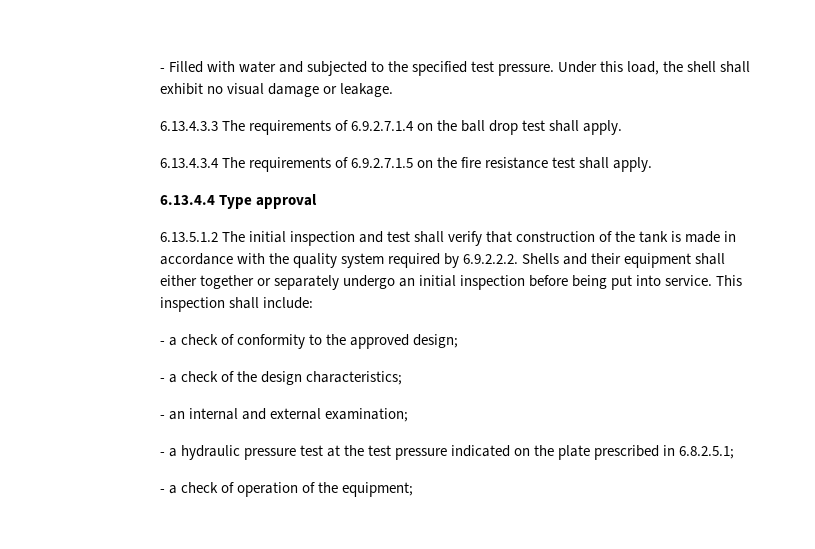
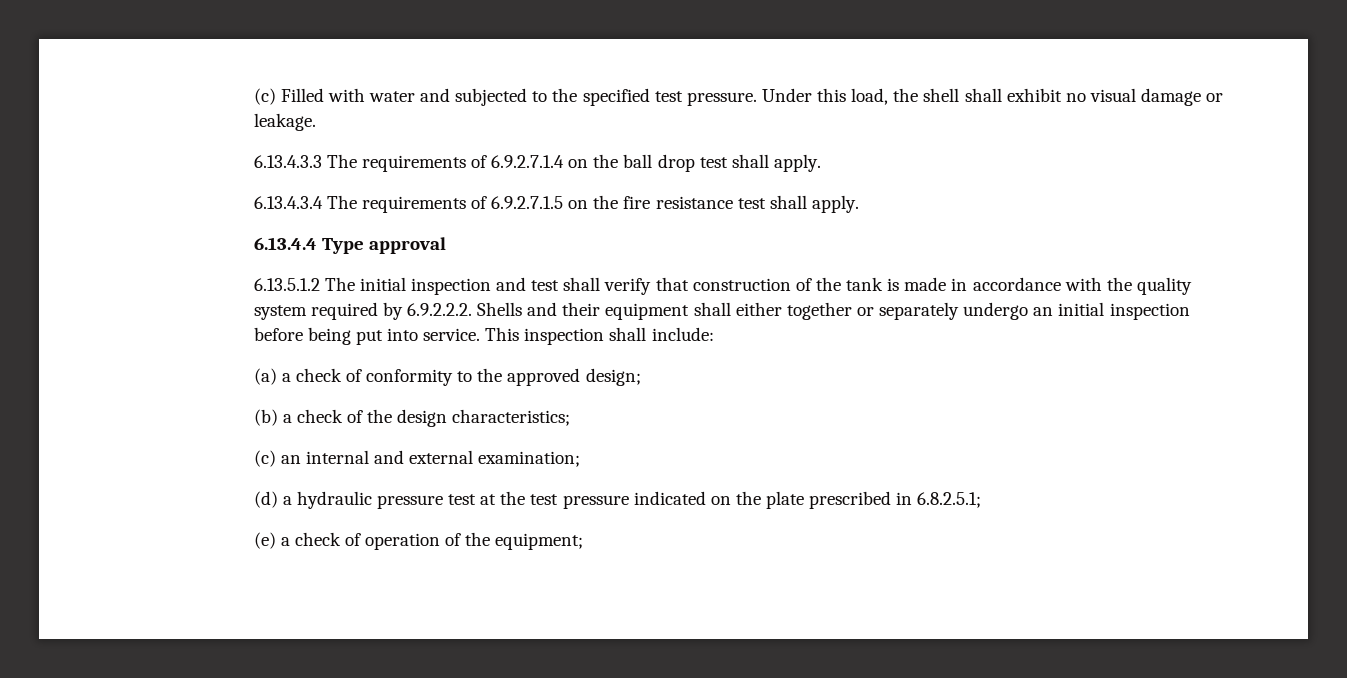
[159,68,165,72] - -> [253,88,276,105] (c)
[159,341,165,345] - -> [253,368,277,385] (a)
[159,378,165,382] - -> [253,409,278,426] (b)
[159,415,165,419] - -> [253,450,276,467] (c)
[159,452,165,456] - -> [253,491,278,508] (d)
[159,489,165,493] - -> [253,532,276,549] (e)

